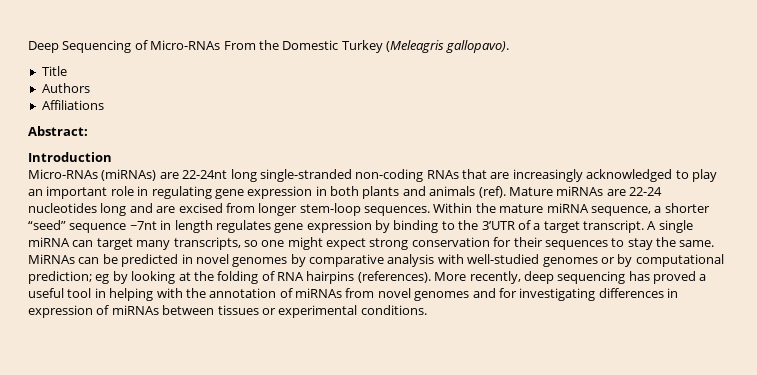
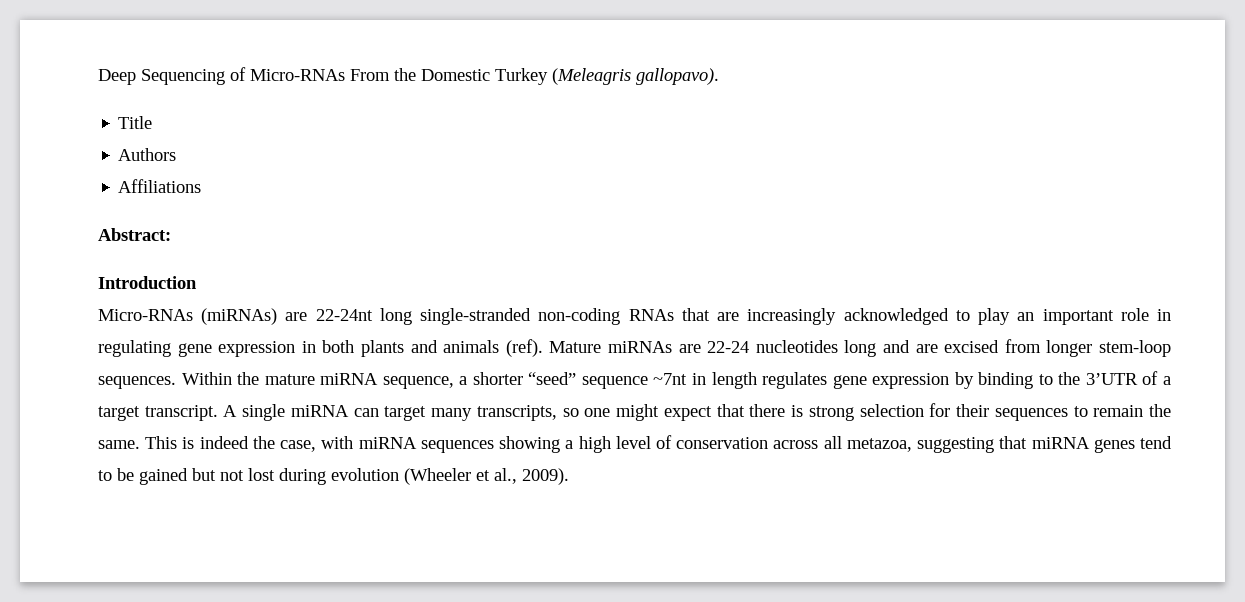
[369,237,490,250] strong conservation -> [716,404,924,421] that there is strong selection
[627,238,653,250] stay -> [1093,405,1144,417] remain
[28,254,724,267] [28,271,707,284] [28,288,678,301] [28,305,427,318] MiRNAs can be predicted in novel genomes by comparative analysis with well-studied genomes or by computational prediction; eg by looking at the folding of RNA hairpins (references). More recently, deep sequencing has proved a useful tool in helping with the annotation of miRNAs from novel genomes and for investigating differences in expression of miRNAs between tissues or experimental conditions. -> [145,435,1173,453] [98,468,569,485] This is indeed the case, with miRNA sequences showing a high level of conservation across all metazoa, suggesting that miRNA genes tend to be gained but not lost during evolution (Wheeler et al., 2009).

